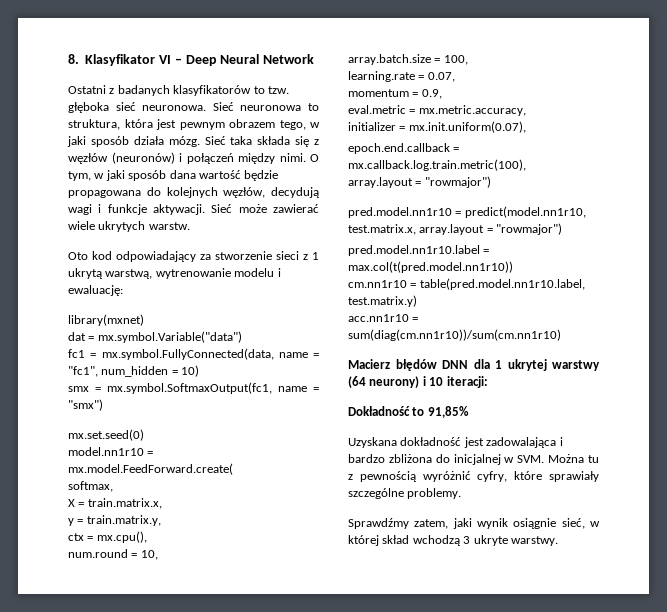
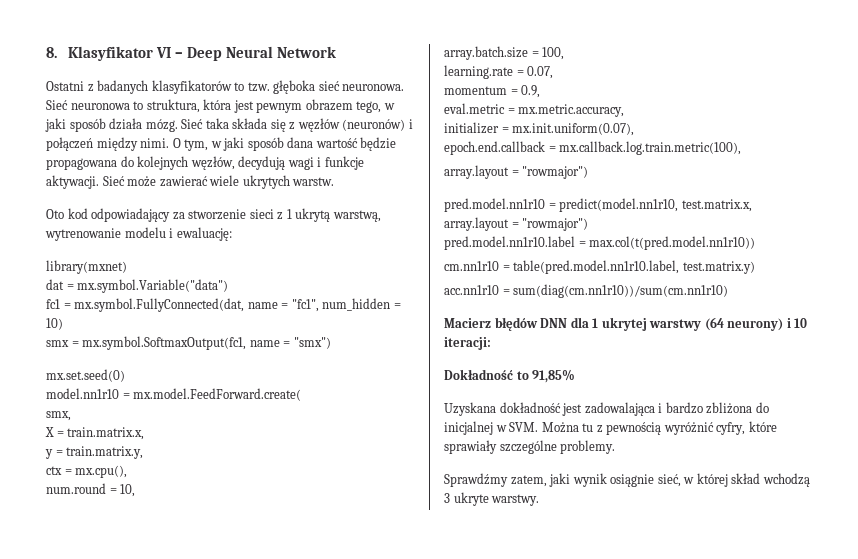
[101,348,274,360] mx.symbol.FullyConnected(data, -> [74,298,245,312] mx.symbol.FullyConnected(dat,
[68,481,113,492] softmax, -> [46,411,71,421] smx,

